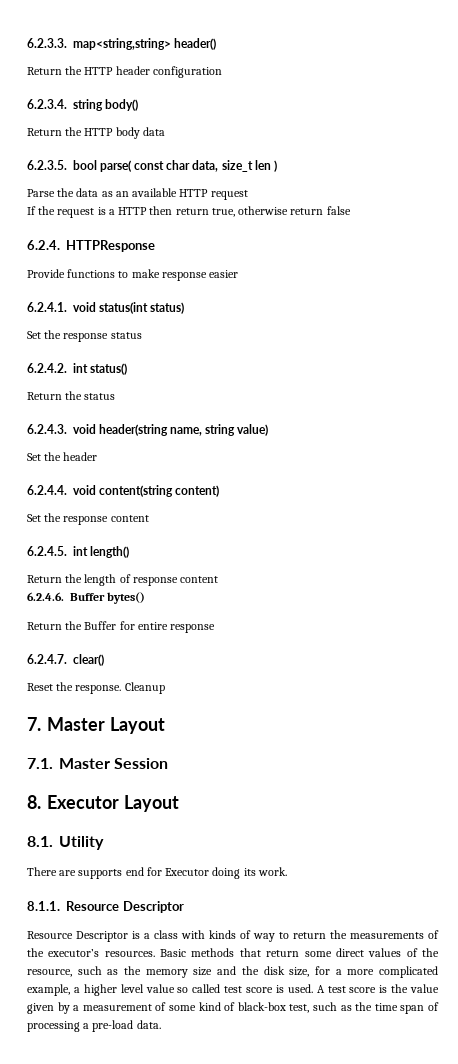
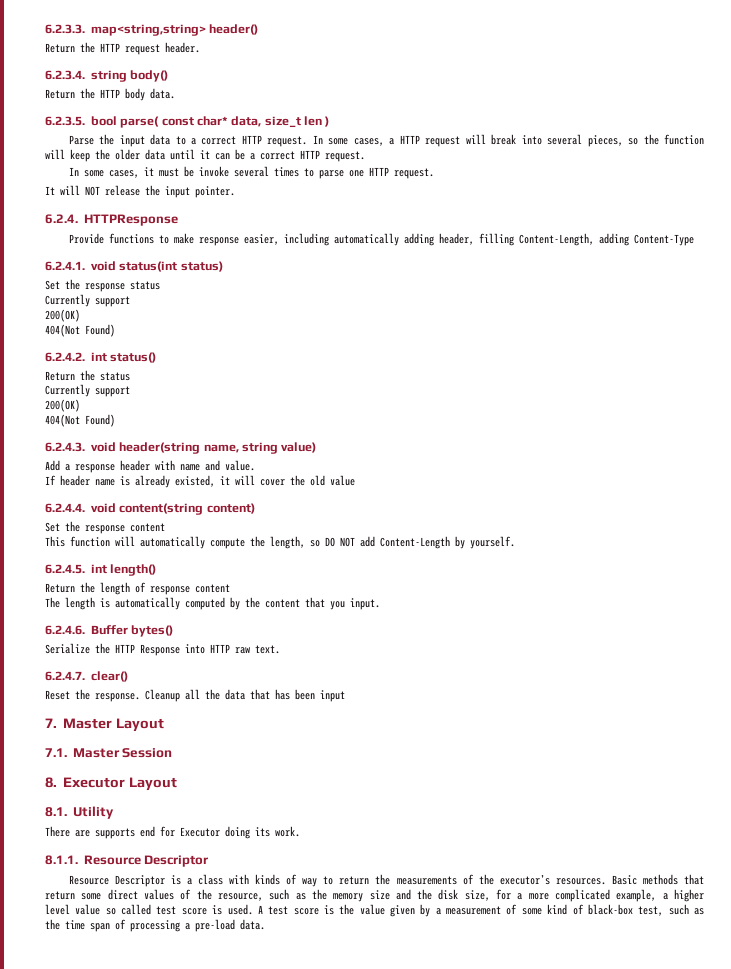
[115,66,222,78] header configuration -> [125,42,200,55] request header.
[142,127,165,136] data -> [150,88,175,99] data.
[166,160,191,170] char -> [196,116,228,126] char*
[76,188,248,200] [27,206,351,218] data as an available HTTP request // If the request is a HTTP then return true, otherwise return false -> [119,134,704,147] [45,149,365,162] [68,166,434,179] [45,185,235,198] input data to a correct HTTP request. In some cases, a HTTP request will break into several pieces, so the function will keep the older data until it can be a correct HTTP request. // In some cases, it must be invoke several times to parse one HTTP request. // It will NOT release the input pointer.
[209,270,239,278] easier -> [243,233,694,246] easier, including automatically adding header, filling Content-Length, adding Content-Type
(142, 335) none -> [45,294,130,307] [45,309,80,322] [45,324,115,337] // Currently support // 200(OK) // 404(Not Found)
(116, 396) none -> [45,384,130,397] [45,399,80,412] [45,414,115,427] // Currently support // 200(OK) // 404(Not Found)
[27,452,98,461] Set the header -> [45,460,255,473] [45,475,355,488] Add a response header with name and value. // If header name is already existed, it will cover the old value
(149, 518) none -> [45,536,515,549] // This function will automatically compute the length, so DO NOT add Content-Length by yourself.
[27,592,146,604] [27,621,216,633] 6.2.4.6. Buffer bytes() // Return the Buffer for entire response -> [45,597,380,610] [45,625,174,637] [45,643,280,656] The length is automatically computed by the content that you input. // 6.2.4.6. Buffer bytes() // Serialize the HTTP Response into HTTP raw text.
(165, 688) none -> [185,689,345,702] all the data that has been input

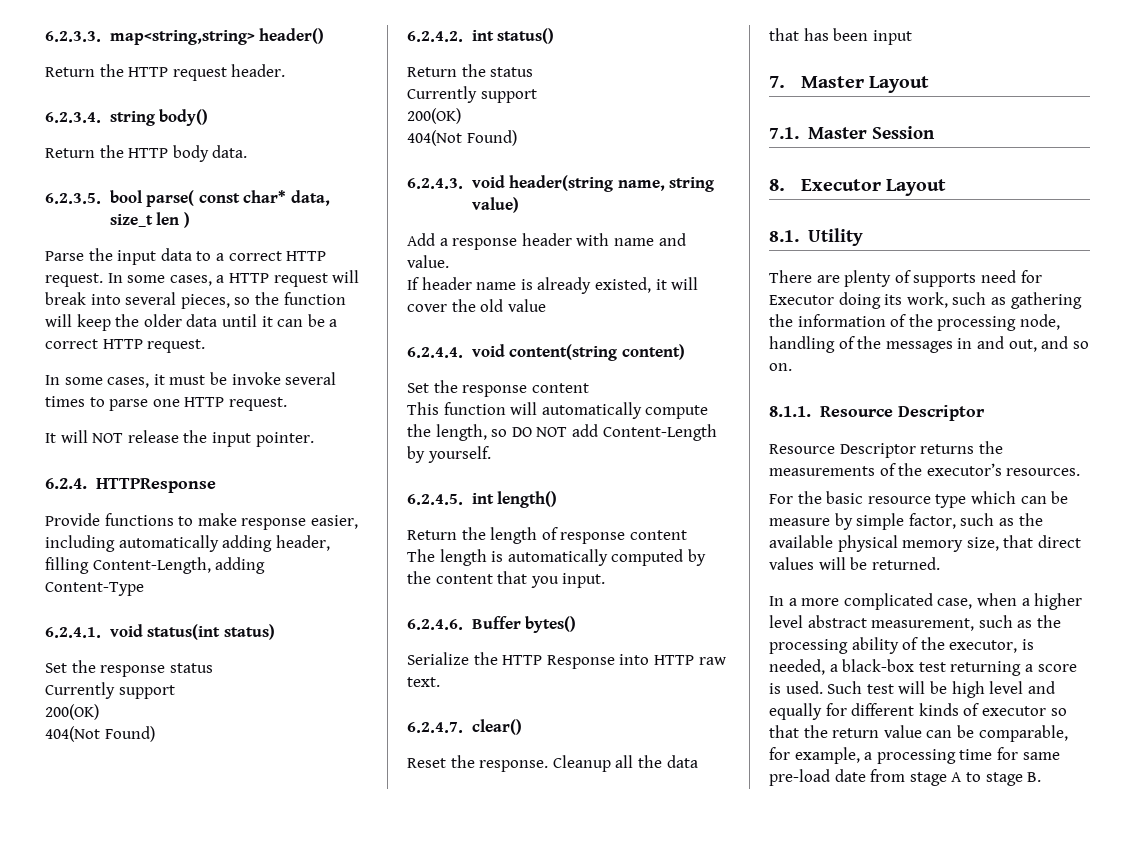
[95,826,300,839] supports end for Executor doing its work. -> [844,270,1042,287] [769,292,1082,309] [769,314,1060,331] [769,336,1089,353] [769,363,792,371] plenty of supports need for Executor doing its work, such as gathering the information of the processing node, handling of the messages in and out, and so on.
[170,874,370,887] is a class with kinds of way to return -> [920,444,975,454] returns
[611,874,704,885] [45,889,512,902] Basic methods that return some direct values of the resource, such as the memory size and the disk size, for -> [769,491,1069,508] [769,513,1043,530] [769,535,1081,552] [769,557,940,570] [769,596,784,606] // For the basic resource type which can be measure by simple factor, such as the available physical memory size, that direct values will be returned. // In
[616,889,657,902] example, -> [937,593,1017,609] case, when
[75,904,705,917] [45,919,265,932] value so called test score is used. A test score is the value given by a measurement of some kind of black-box test, such as the time span of processing a pre-load data. -> [807,615,1061,631] [769,637,1034,654] [769,659,1077,676] [769,681,1055,698] [769,703,1067,720] [769,725,1068,742] [769,747,1060,764] [769,769,1042,786] abstract measurement, such as the processing ability of the executor, is needed, a black-box test returning a score is used. Such test will be high level and equally for different kinds of executor so that the return value can be comparable, for example, a processing time for same pre-load date from stage A to stage B.

